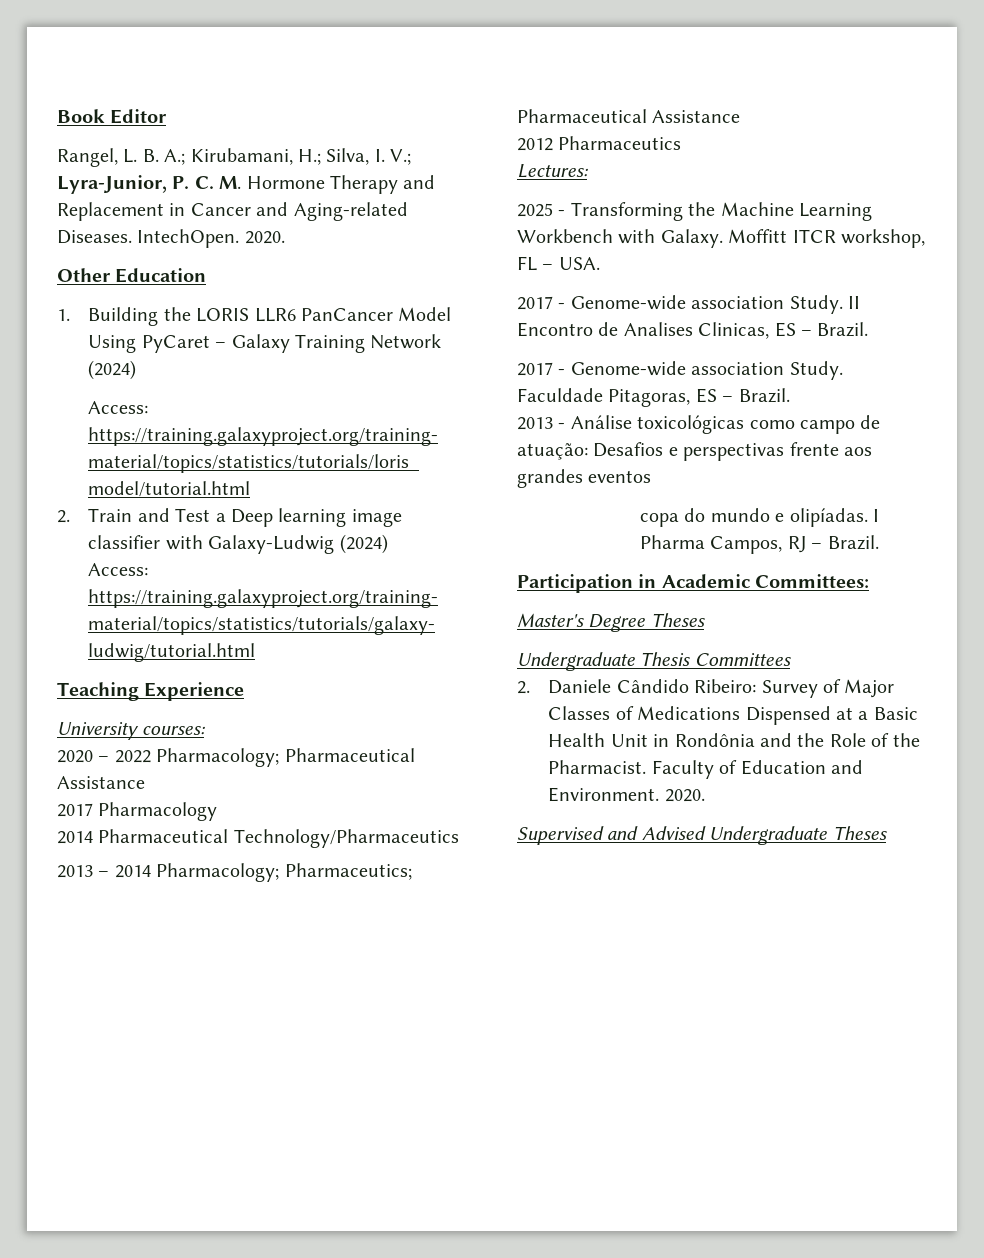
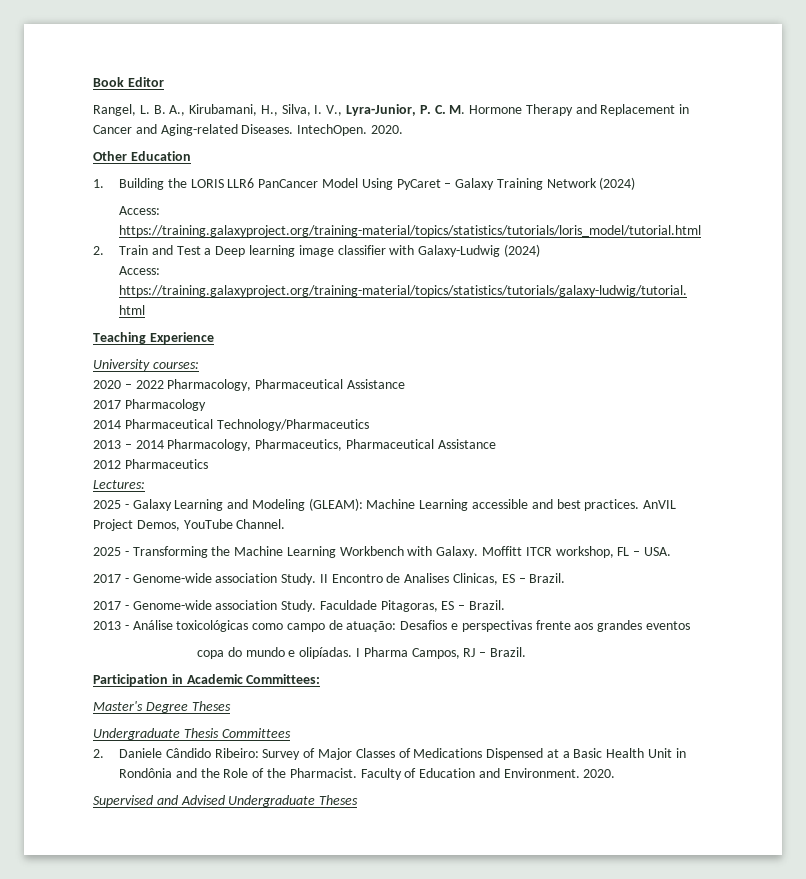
[164,148,321,165] A.; Kirubamani, H.; -> [169,104,278,116] A., Kirubamani, H.,
[390,149,412,165] V.; -> [326,105,343,116] V.,
[156,748,280,767] Pharmacology; -> [167,379,252,391] Pharmacology,
[156,863,412,882] Pharmacology; Pharmaceutics; -> [167,439,343,451] Pharmacology, Pharmaceutics,
(588, 171) none -> [93,498,677,511] [93,519,286,531] // 2025 - Galaxy Learning and Modeling (GLEAM): Machine Learning accessible and best practices. AnVIL Project Demos, YouTube Channel.

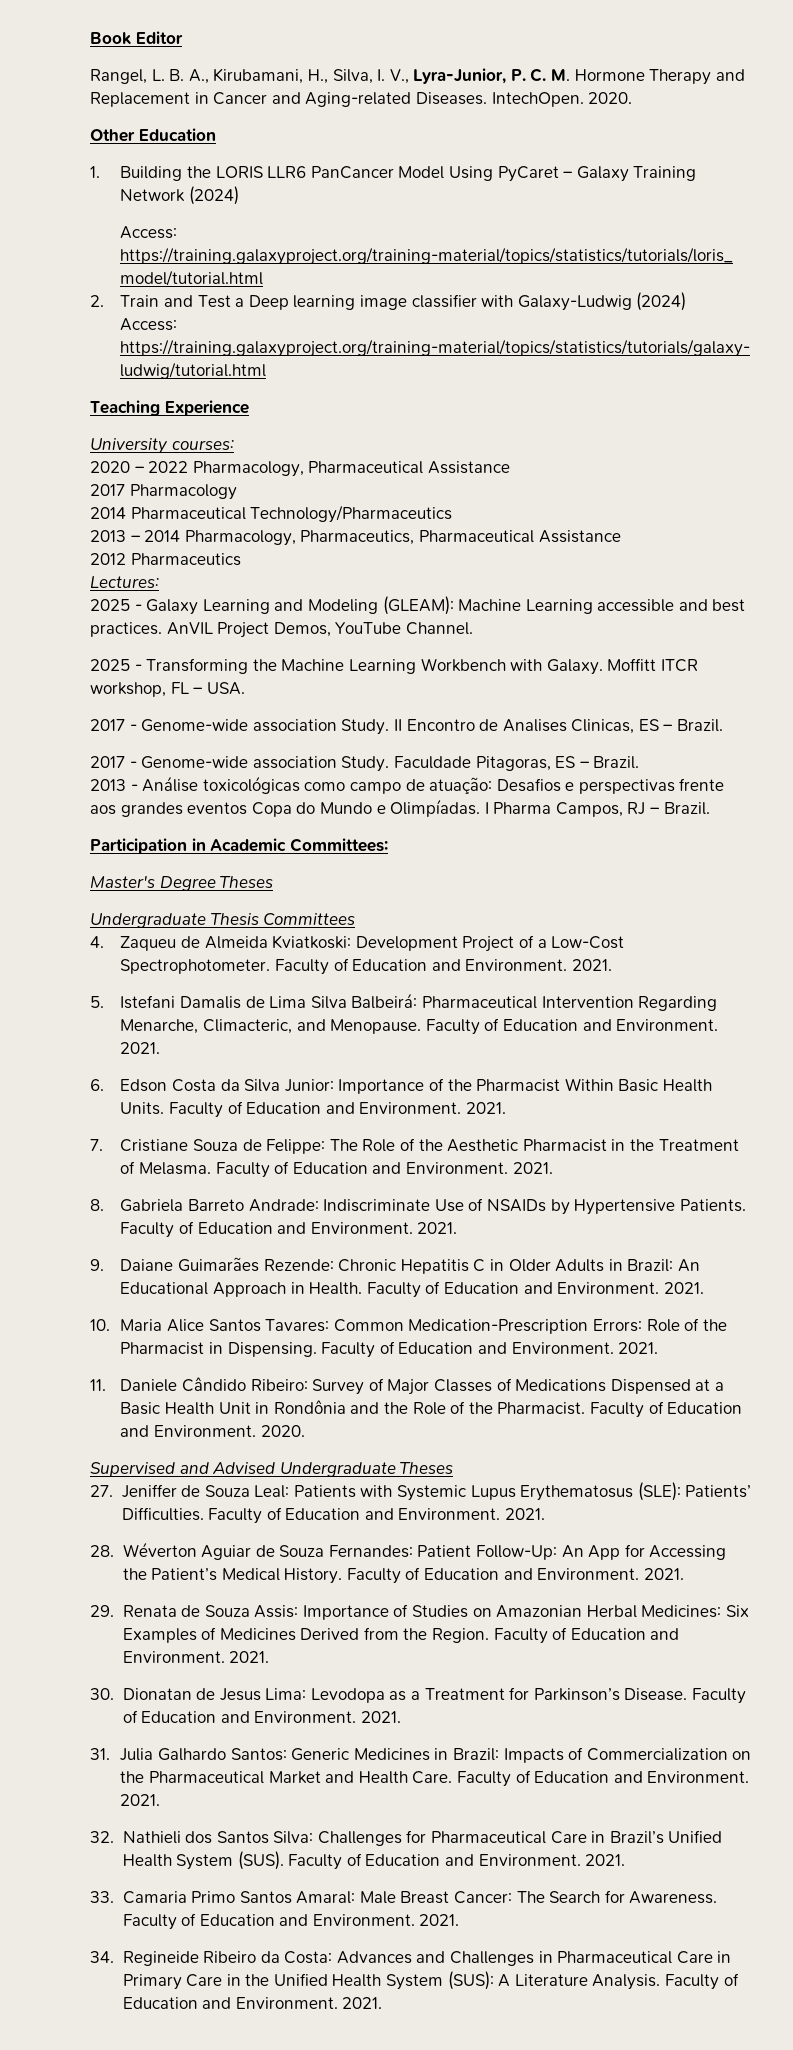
[197,647,353,659] // copa do mundo e olipíadas. -> [251,799,481,817] Copa do Mundo e Olimpíadas.
[93,749,104,758] 2. -> [90,935,625,952] [120,958,612,975] [90,993,718,1011] [120,1018,719,1035] [120,1042,161,1054] [90,1078,712,1094] [120,1101,506,1118] [90,1138,739,1154] [120,1161,553,1178] [90,1198,746,1215] [120,1221,458,1238] [90,1257,700,1274] [120,1281,704,1298] [90,1318,727,1334] [120,1341,659,1358] [90,1379,106,1391] 4. Zaqueu de Almeida Kviatkoski: Development Project of a Low-Cost Spectrophotometer. Faculty of Education and Environment. 2021. // 5. Istefani Damalis de Lima Silva Balbeirá: Pharmaceutical Intervention Regarding Menarche, Climacteric, and Menopause. Faculty of Education and Environment. 2021. // 6. Edson Costa da Silva Junior: Importance of the Pharmacist Within Basic Health Units. Faculty of Education and Environment. 2021. // 7. Cristiane Souza de Felippe: The Role of the Aesthetic Pharmacist in the Treatment of Melasma. Faculty of Education and Environment. 2021. // 8. Gabriela Barreto Andrade: Indiscriminate Use of NSAIDs by Hypertensive Patients. Faculty of Education and Environment. 2021. // 9. Daiane Guimarães Rezende: Chronic Hepatitis C in Older Adults in Brazil: An Educational Approach in Health. Faculty of Education and Environment. 2021. // 10. Maria Alice Santos Tavares: Common Medication-Prescription Errors: Role of the Pharmacist in Dispensing. Faculty of Education and Environment. 2021. // 11.
(359, 800) none -> [90,1482,752,1501] [121,1507,546,1524] [90,1542,727,1560] [122,1567,684,1584] [90,1604,749,1620] [122,1627,680,1644] [122,1651,270,1663] [90,1687,746,1704] [122,1710,401,1723] [90,1747,752,1763] [120,1770,750,1787] [120,1794,161,1806] [90,1830,723,1846] [122,1851,626,1870] [90,1890,718,1904] [122,1913,460,1930] [90,1951,732,1966] [122,1971,739,1990] [122,1997,383,2009] // 27. Jeniffer de Souza Leal: Patients with Systemic Lupus Erythematosus (SLE): Patients’ Difficulties. Faculty of Education and Environment. 2021. // 28. Wéverton Aguiar de Souza Fernandes: Patient Follow-Up: An App for Accessing the Patient’s Medical History. Faculty of Education and Environment. 2021. // 29. Renata de Souza Assis: Importance of Studies on Amazonian Herbal Medicines: Six Examples of Medicines Derived from the Region. Faculty of Education and Environment. 2021. // 30. Dionatan de Jesus Lima: Levodopa as a Treatment for Parkinson’s Disease. Faculty of Education and Environment. 2021. // 31. Julia Galhardo Santos: Generic Medicines in Brazil: Impacts of Commercialization on the Pharmaceutical Market and Health Care. Faculty of Education and Environment. 2021. // 32. Nathieli dos Santos Silva: Challenges for Pharmaceutical Care in Brazil’s Unified Health System (SUS). Faculty of Education and Environment. 2021. // 33. Camaria Primo Santos Amaral: Male Breast Cancer: The Search for Awareness. Faculty of Education and Environment. 2021. // 34. Regineide Ribeiro da Costa: Advances and Challenges in Pharmaceutical Care in Primary Care in the Unified Health System (SUS): A Literature Analysis. Faculty of Education and Environment. 2021.

